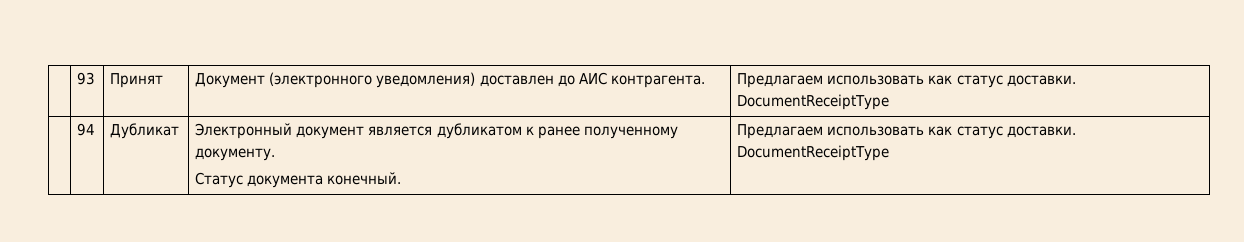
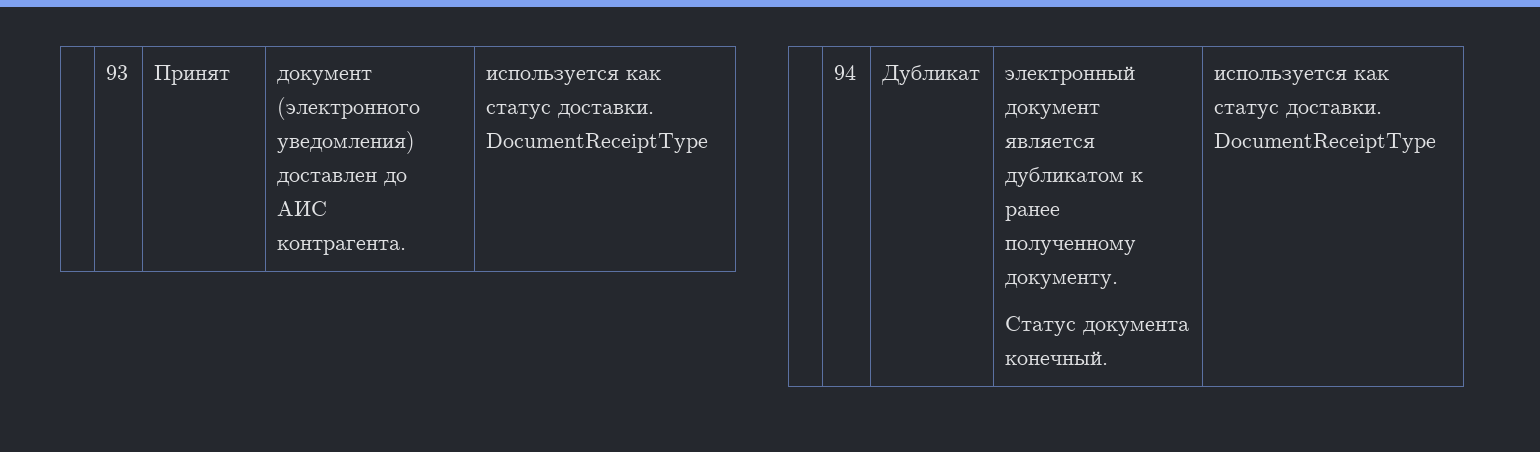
[195,73,266,88] Документ -> [277,70,373,85] документ
[737,73,925,88] Предлагаем использовать -> [486,70,620,85] используется
[195,123,293,139] Электронный -> [1005,66,1136,85] электронный
[737,124,925,139] Предлагаем использовать -> [1214,70,1348,85] используется

